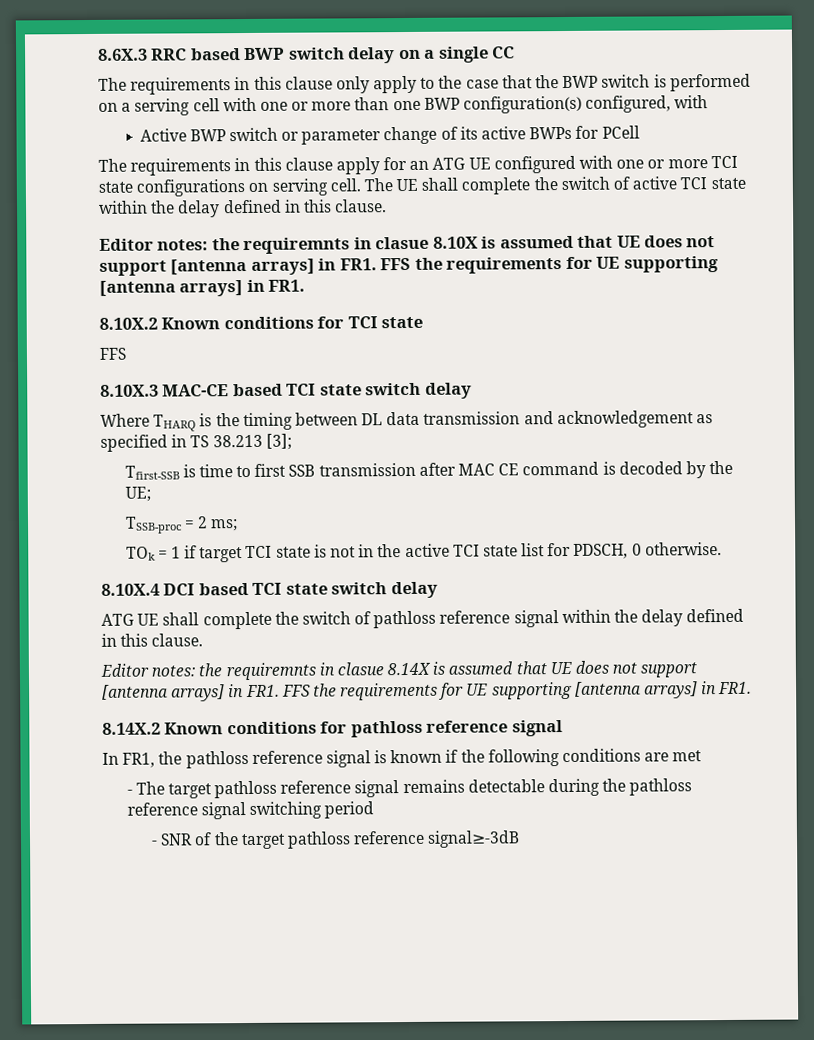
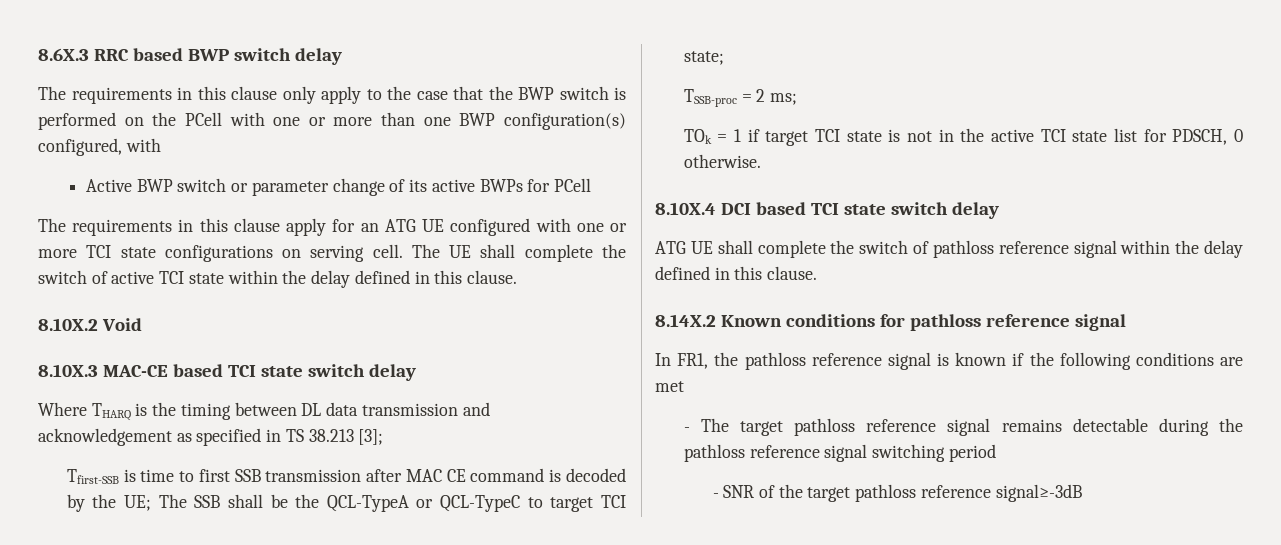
[398,46,516,63] on a single CC -> (342, 56) none
[121,98,220,116] a serving cell -> [152,112,222,126] the PCell
[99,235,716,255] [99,256,719,276] [99,279,306,297] [99,316,424,330] [99,347,126,360] Editor notes: the requiremnts in clasue 8.10X is assumed that UE does not support [antenna arrays] in FR1. FFS the requirements for UE supporting [antenna arrays] in FR1. // 8.10X.2 Known conditions for TCI state // FFS -> [38,318,142,331] 8.10X.2 Void
(151, 494) none -> [158,494,627,512] [683,51,724,65] The SSB shall be the QCL-TypeA or QCL-TypeC to target TCI state;
[100,660,698,681] [102,681,753,702] // Editor notes: the requiremnts in clasue 8.14X is assumed that UE does not support [antenna arrays] in FR1. FFS the requirements for UE supporting [antenna arrays] in FR1. -> (818, 273) none

